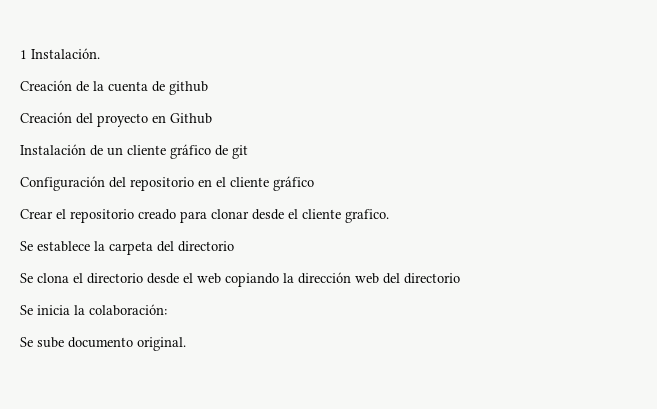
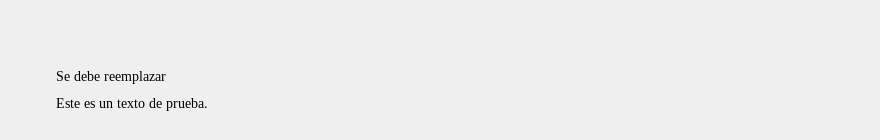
[20,48,100,59] [20,80,208,95] [20,112,212,127] [20,144,248,159] [20,176,314,191] [20,209,389,223] [20,241,234,255] [20,272,460,287] [20,304,167,316] [20,337,186,351] 1 Instalación. // Creación de la cuenta de github // Creación del proyecto en Github // Instalación de un cliente gráfico de git // Configuración del repositorio en el cliente gráfico // Crear el repositorio creado para clonar desde el cliente grafico. // Se establece la carpeta del directorio // Se clona el directorio desde el web copiando la dirección web del directorio // Se inicia la colaboración: // Se sube documento original. -> [56,71,166,84] [56,98,208,111] Se debe reemplazar // Este es un texto de prueba.

